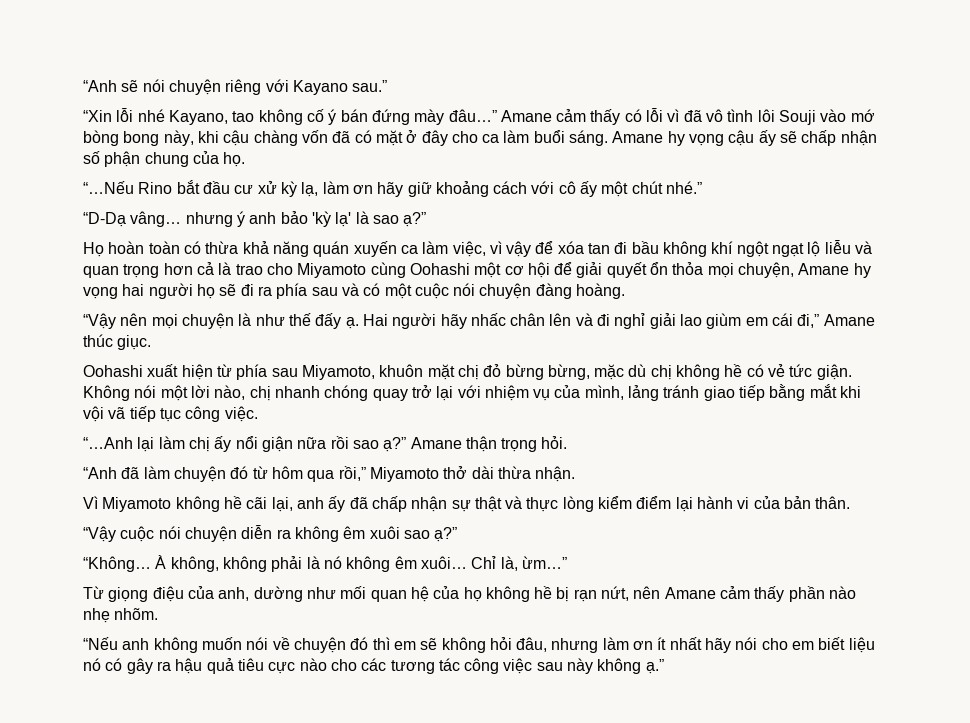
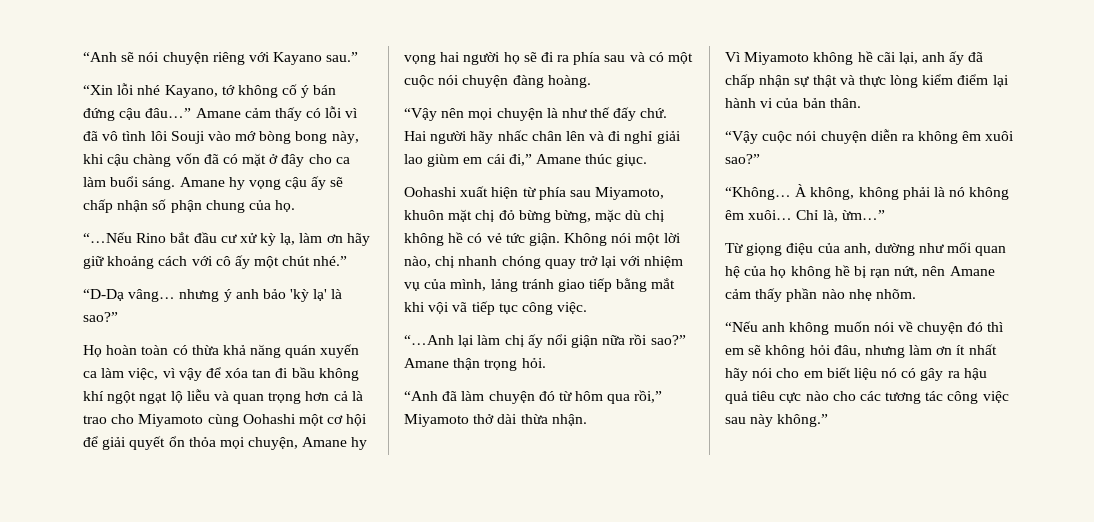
[232,111,255,122] tao -> [221,85,235,95] tớ
[414,109,445,125] mày -> [119,108,142,120] cậu
[372,212,427,227] sao ạ?” -> [83,312,118,322] sao?”
[345,317,359,329] ạ. -> [640,108,668,118] chứ.
[352,437,407,452] sao ạ?” -> [650,335,686,345] sao?”
[403,527,458,542] sao ạ?” -> [725,154,760,164] sao?”
[597,658,664,674] không ạ.” -> [777,414,829,427] không.”

